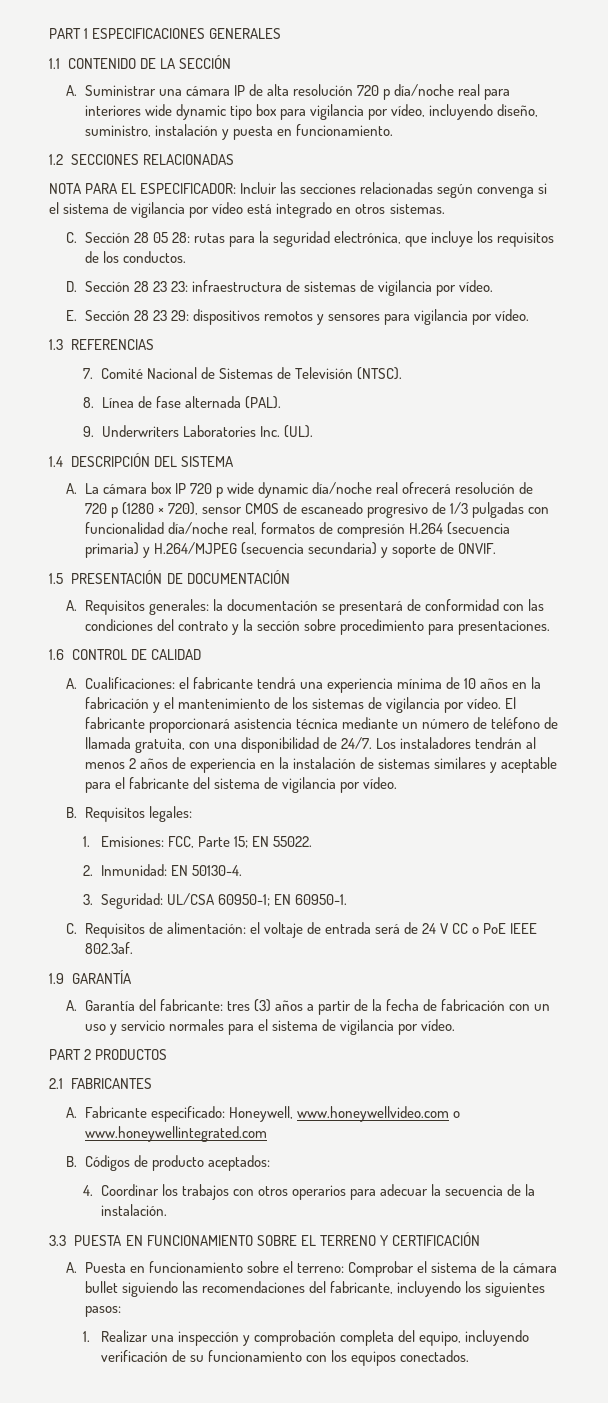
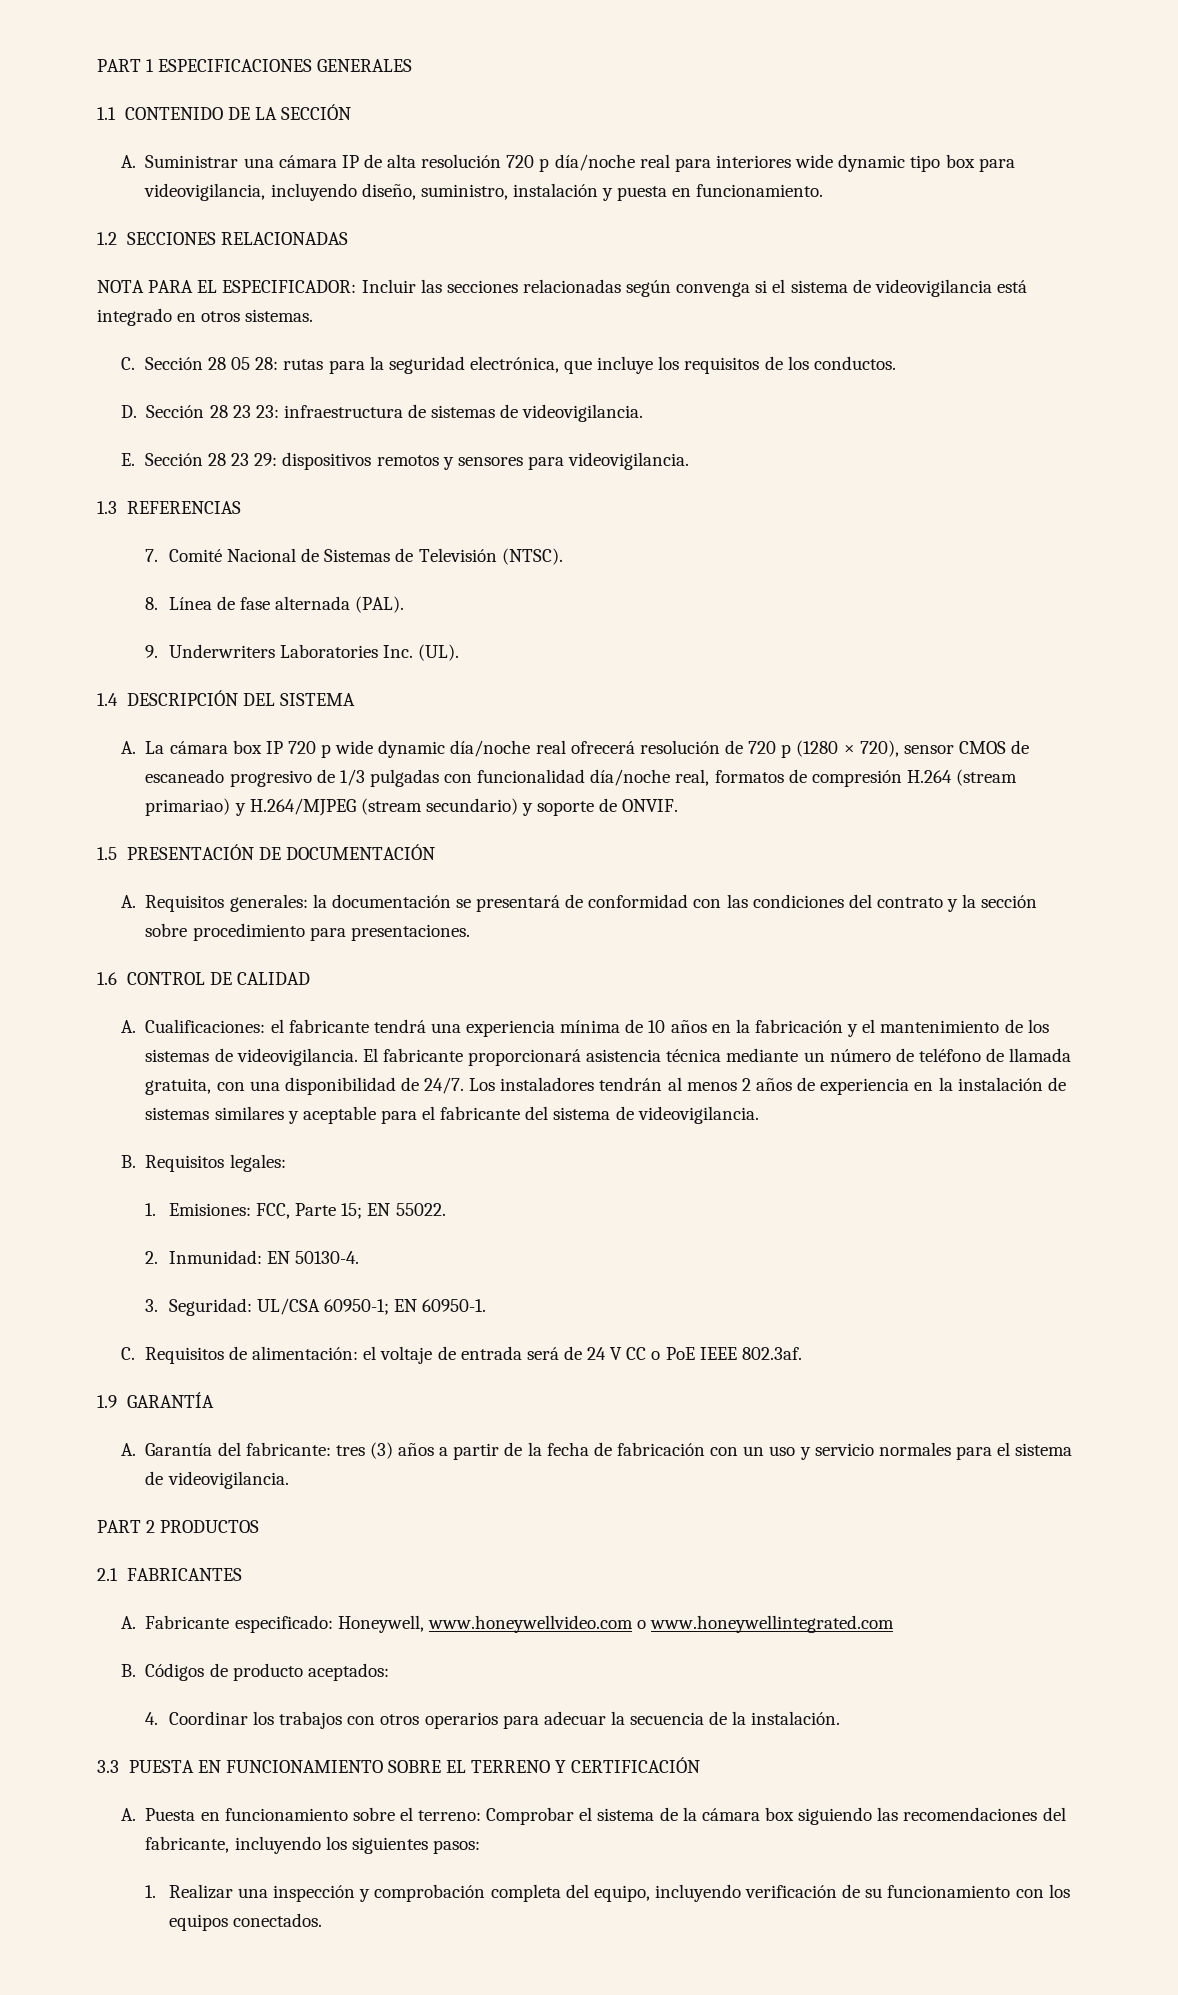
[310,104,426,120] vigilancia por vídeo, -> [144,183,266,201] videovigilancia,
[131,202,244,218] vigilancia por vídeo -> [874,279,992,297] videovigilancia
[378,280,494,296] vigilancia por vídeo. -> [522,404,644,422] videovigilancia.
[414,309,530,325] vigilancia por vídeo. -> [568,452,690,470] videovigilancia.
[447,522,511,535] [84,542,377,558] (secuencia primaria) y H.264/MJPEG (secuencia secundaria) -> [956,769,1018,786] [145,798,518,816] (stream primariao) y H.264/MJPEG (stream secundario)
[386,697,502,713] vigilancia por vídeo. -> [236,1048,358,1066] videovigilancia.
[282,777,398,793] vigilancia por vídeo. -> [637,1106,759,1124] videovigilancia.
[340,1019,456,1035] vigilancia por vídeo. -> [167,1471,289,1489] videovigilancia.
[84,1281,118,1293] bullet -> [765,1807,795,1821] box

